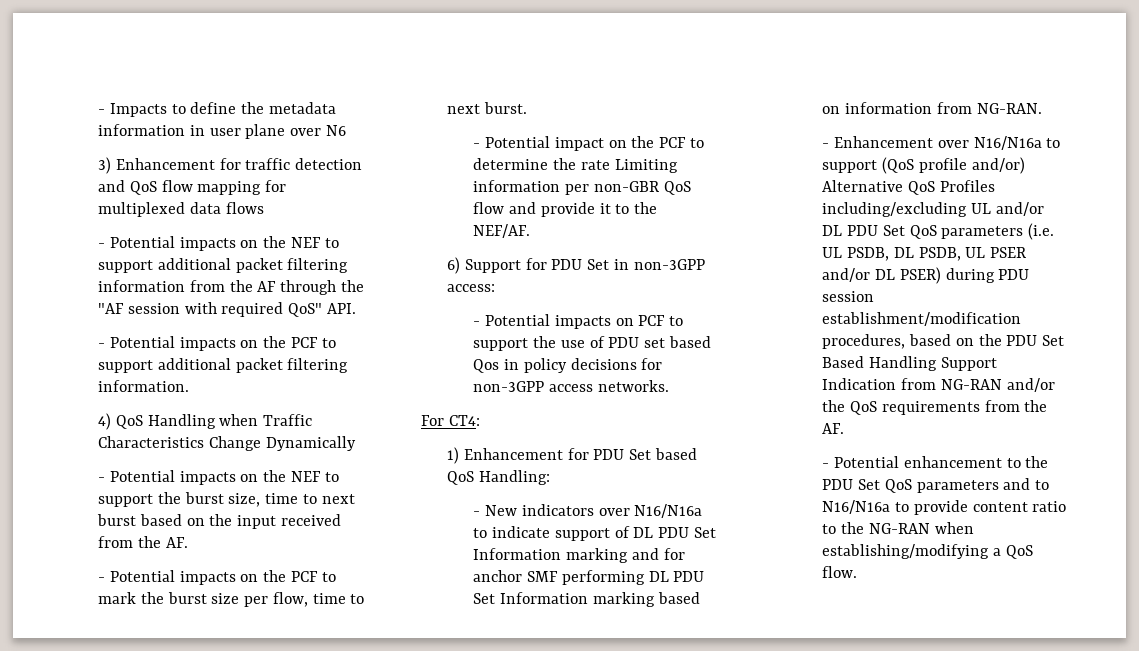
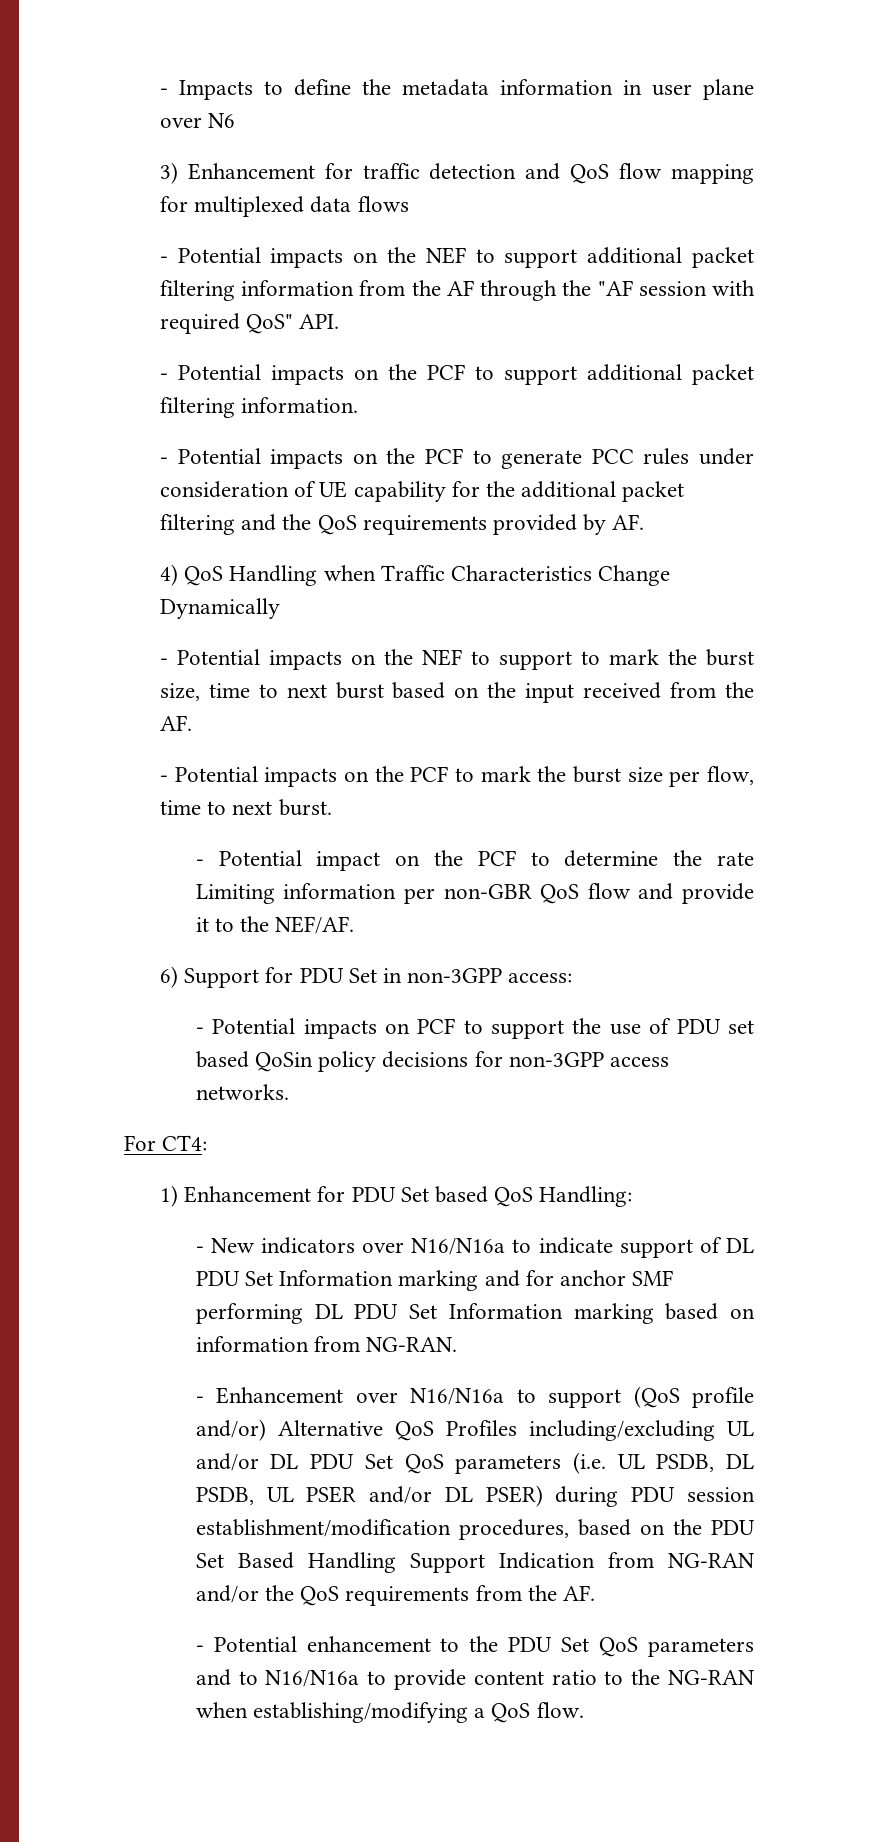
(190, 386) none -> [159,448,754,469] [159,481,685,502] [159,514,645,535] // - Potential impacts on the PCF to generate PCC rules under consideration of UE capability for the additional packet filtering and the QoS requirements provided by AF.
(154, 500) none -> [580,649,659,665] to mark
[473,359,520,373] Qos in -> [254,1052,313,1072] QoSin

